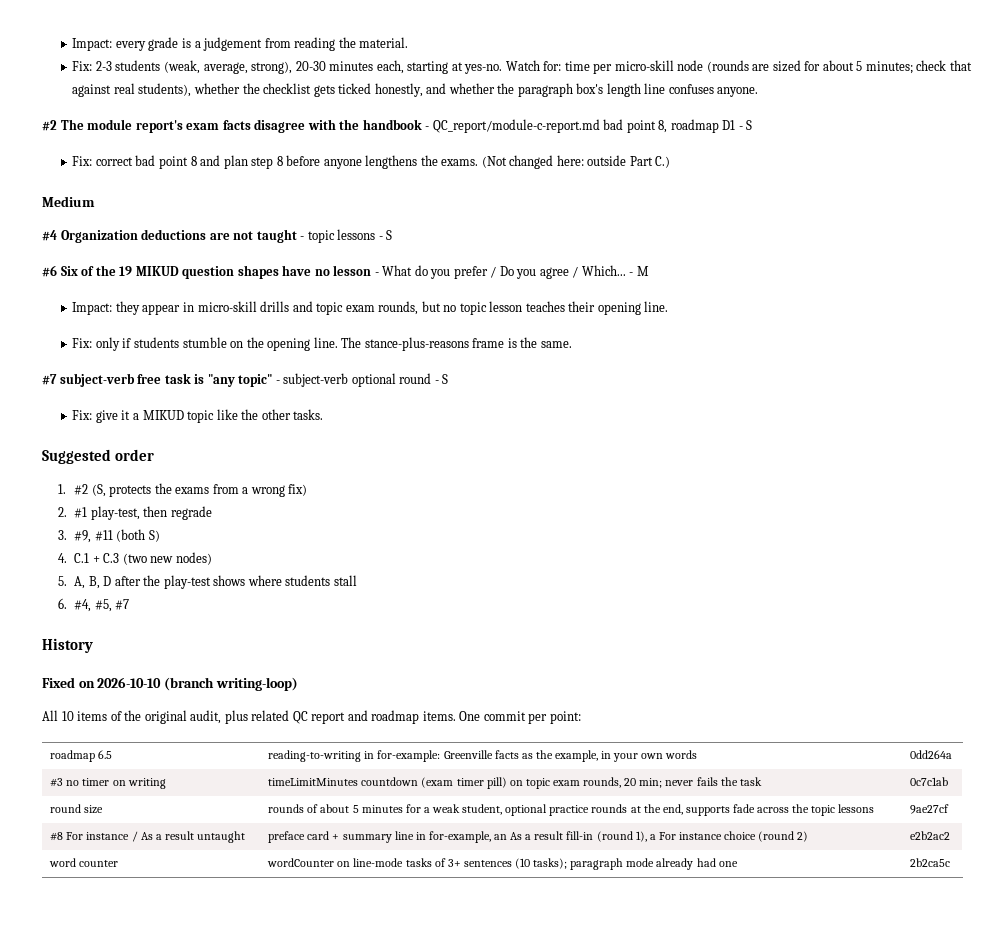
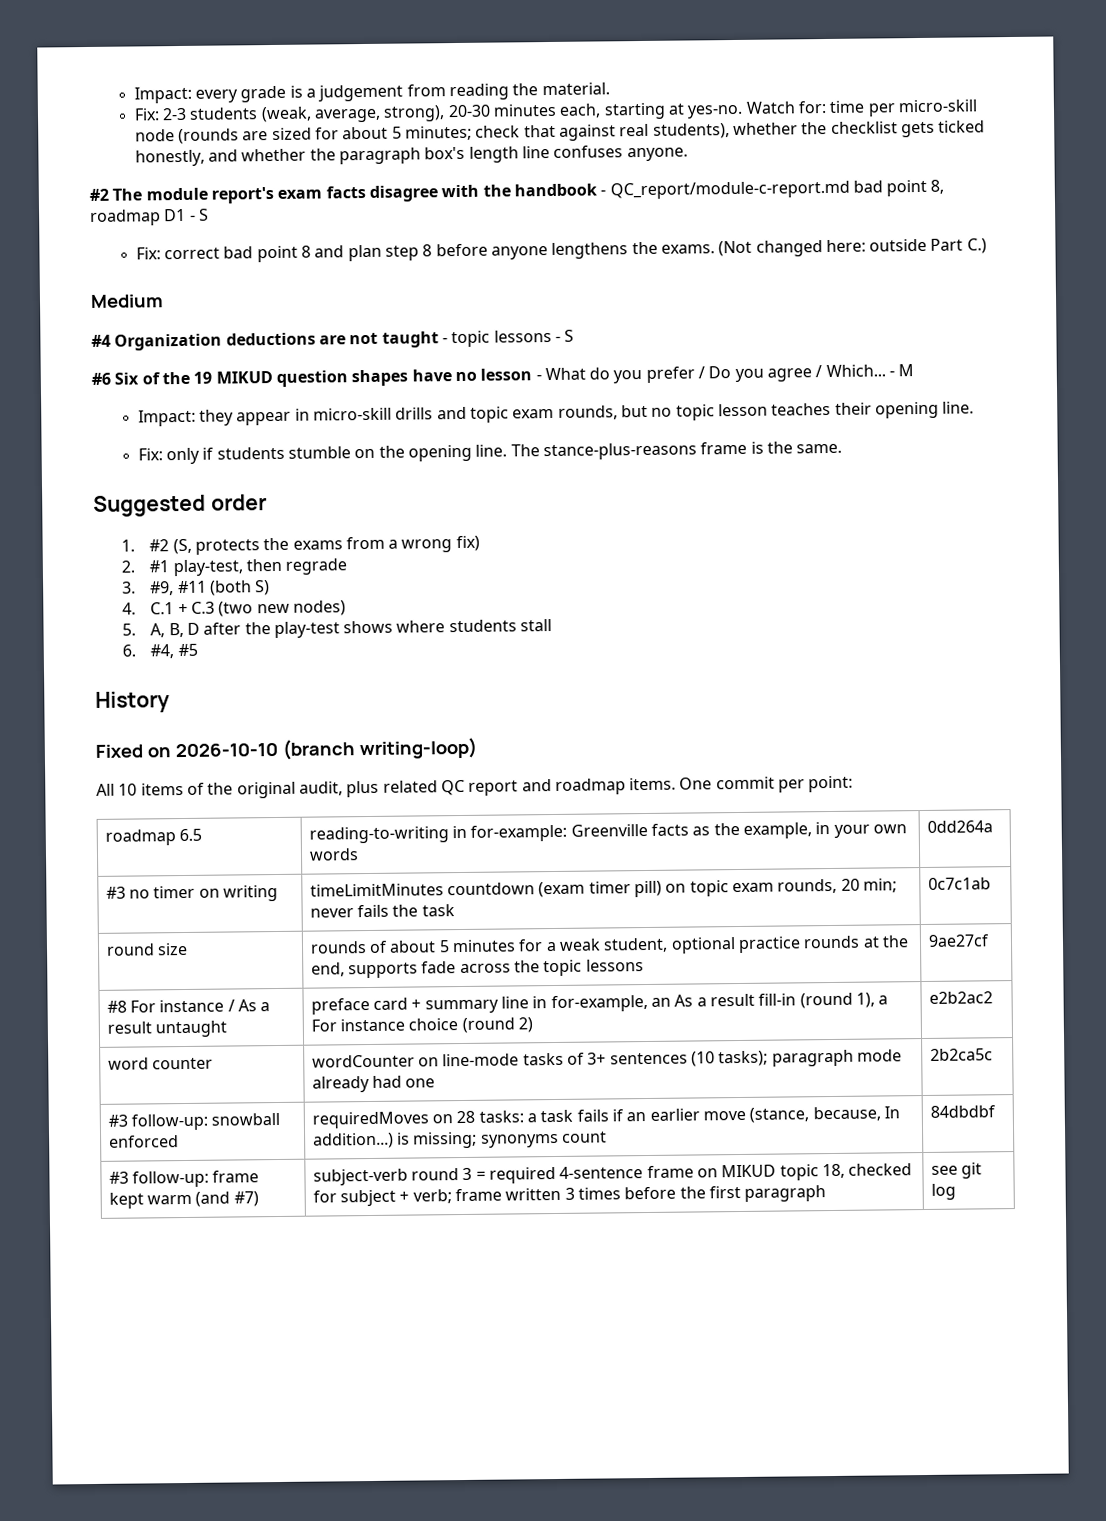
[42,373,449,387] [72,409,324,423] // #7 subject-verb free task is "any topic" - subject-verb optional round - S // Fix: give it a MIKUD topic like the other tasks. -> (843, 448) none
[94,599,130,612] #5, #7 -> [177,643,198,657] #5
(951, 862) none -> [107,1112,281,1131] [108,1135,179,1148] [311,1106,900,1129] [312,1131,608,1149] [929,1105,996,1118] [108,1170,260,1188] [108,1191,259,1209] [312,1163,913,1186] [312,1185,827,1207] [930,1162,983,1179] [930,1183,956,1200] // #3 follow-up: snowball enforced | requiredMoves on 28 tasks: a task fails if an earlier move (stance, because, In addition...) is missing; synonyms count | 84dbdbf // #3 follow-up: frame kept warm (and #7) | subject-verb round 3 = required 4-sentence frame on MIKUD topic 18, checked for subject + verb; frame written 3 times before the first paragraph | see git log

